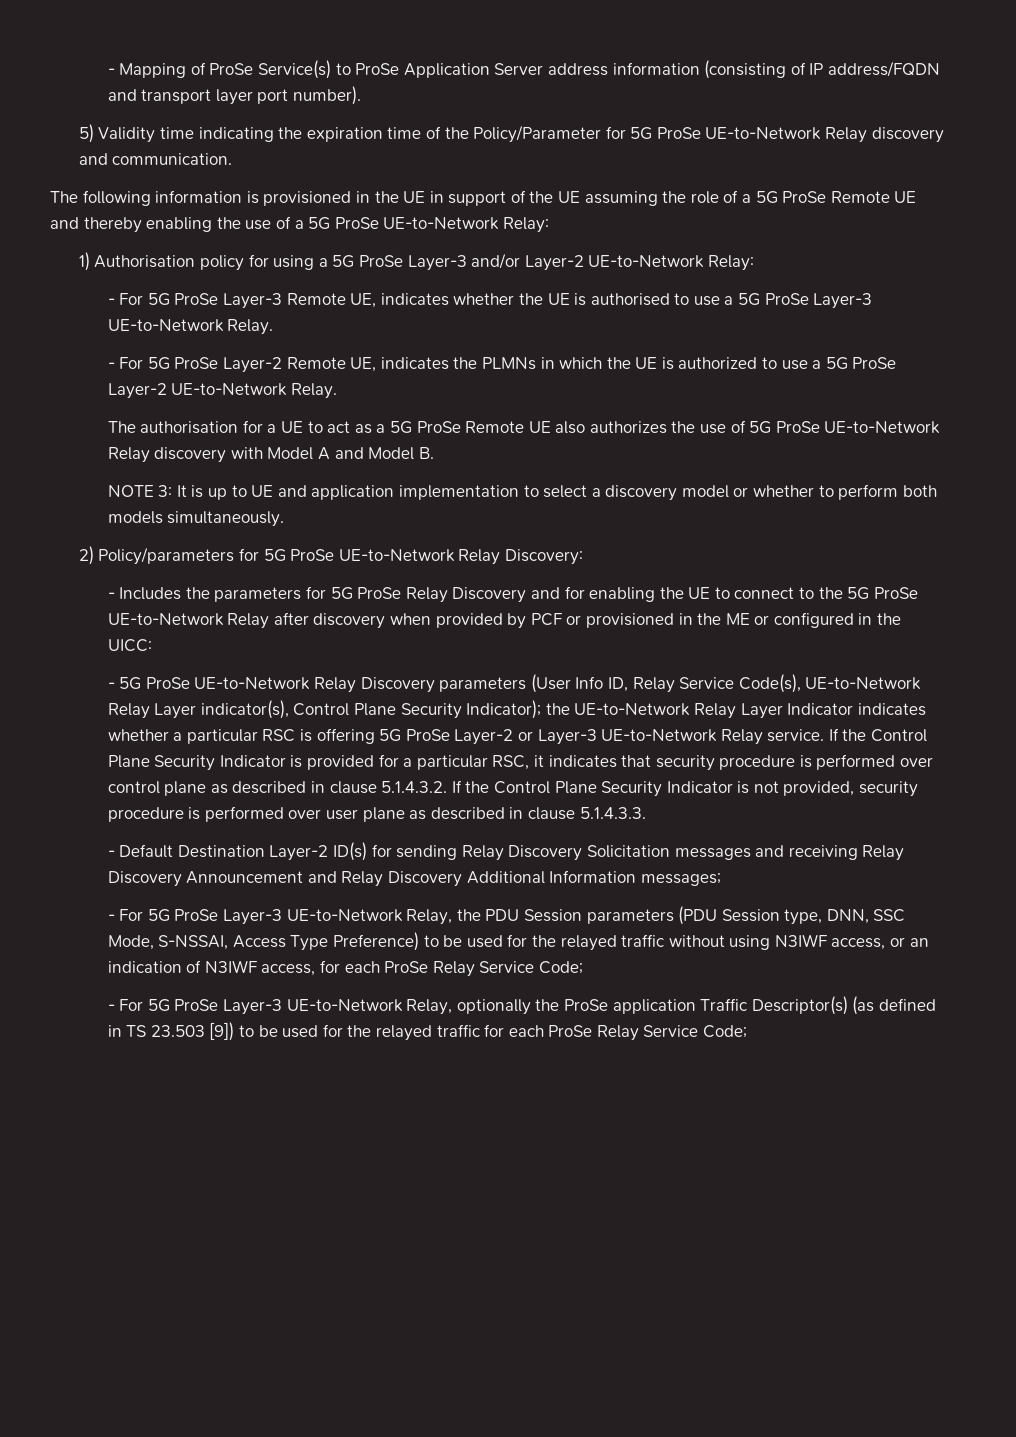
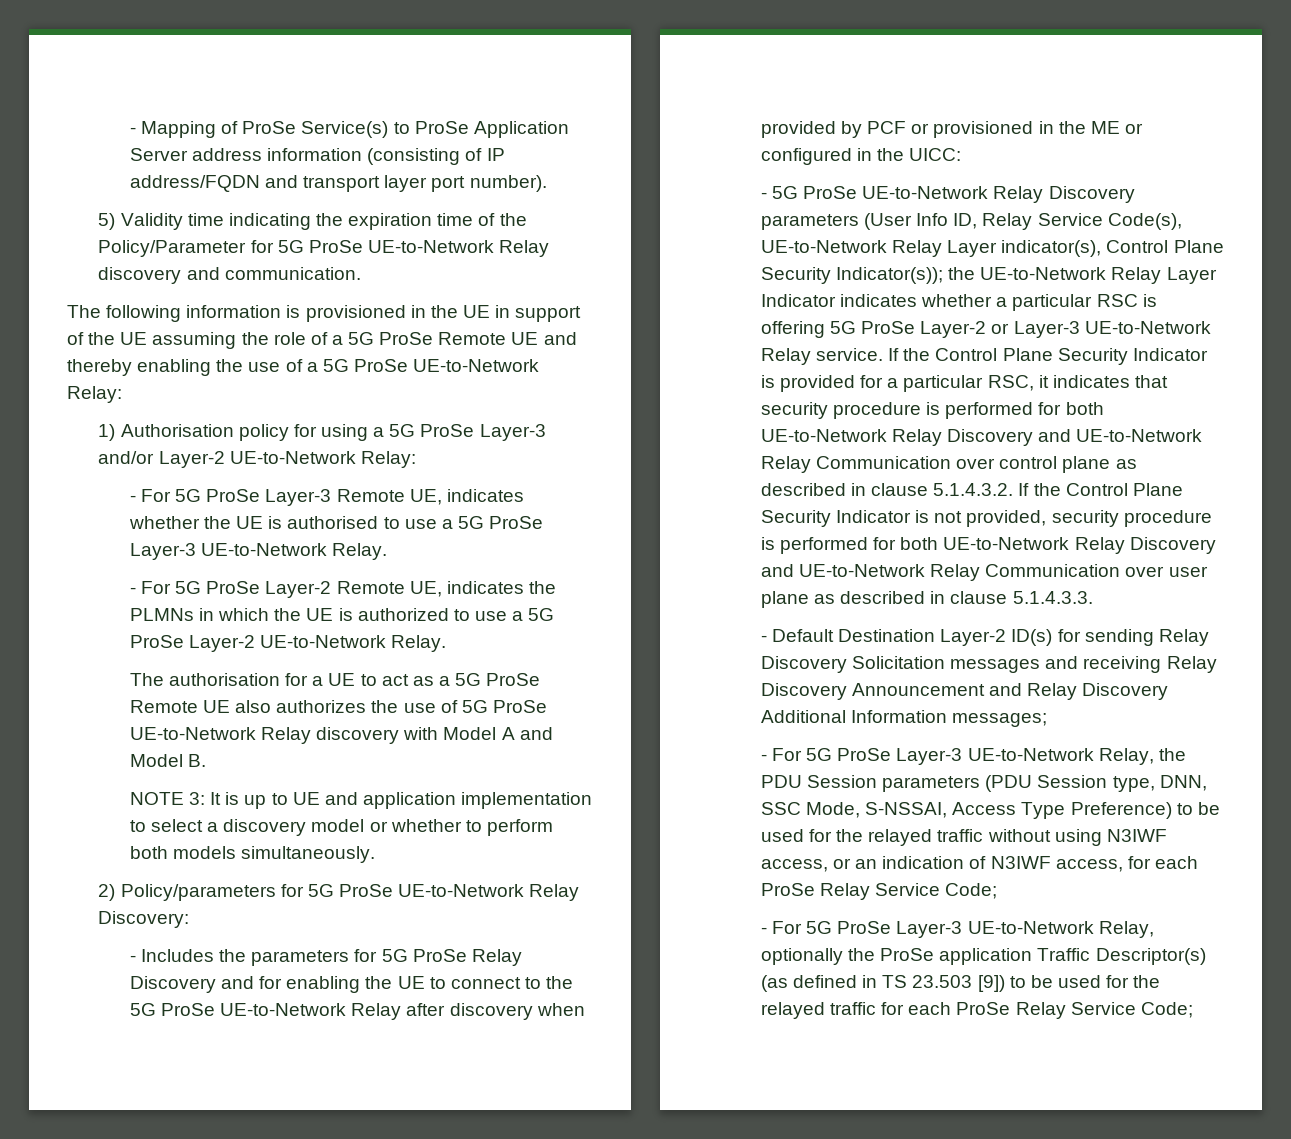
[466,700,542,719] Indicator); -> [836,267,944,284] Indicator(s));
(896, 762) none -> [1038,402,1104,415] [760,429,1203,446] [760,456,952,473] for both UE-to-Network Relay Discovery and UE-to-Network Relay Communication
(284, 814) none -> [873,537,1216,554] [760,564,1121,581] for both UE-to-Network Relay Discovery and UE-to-Network Relay Communication

